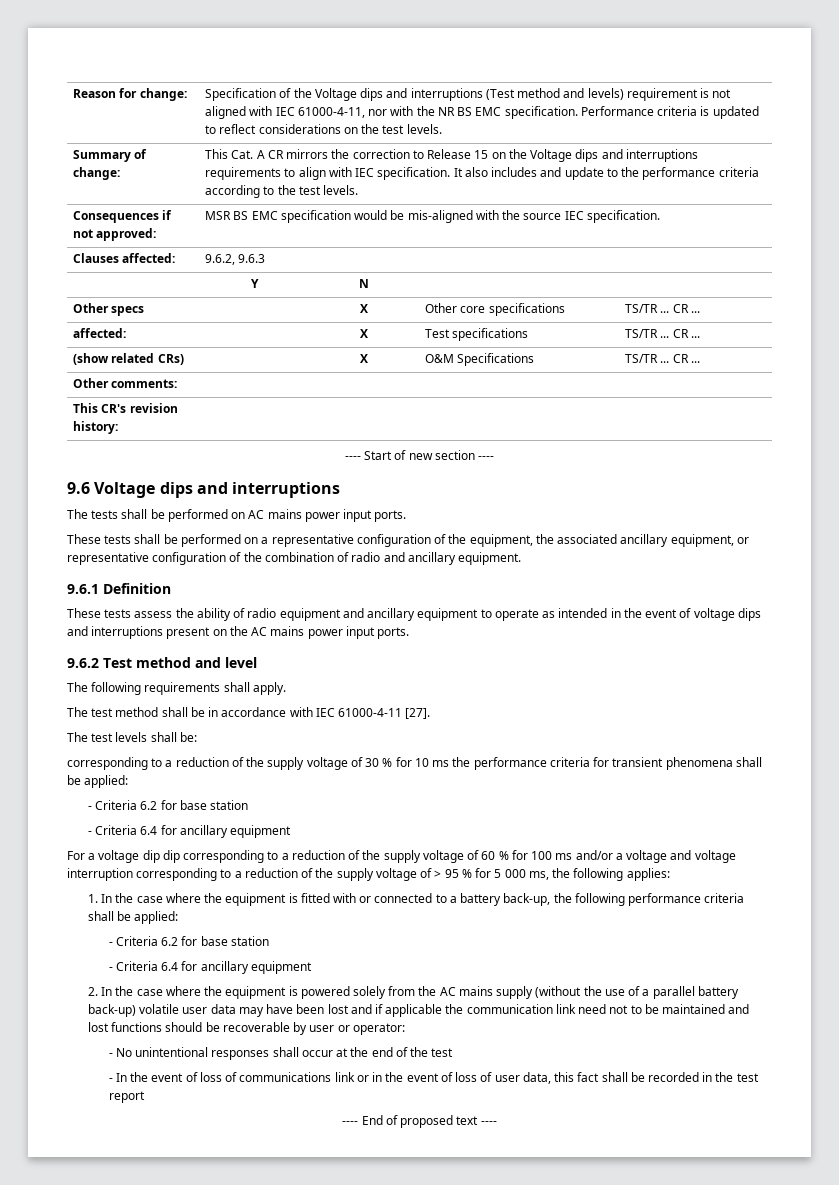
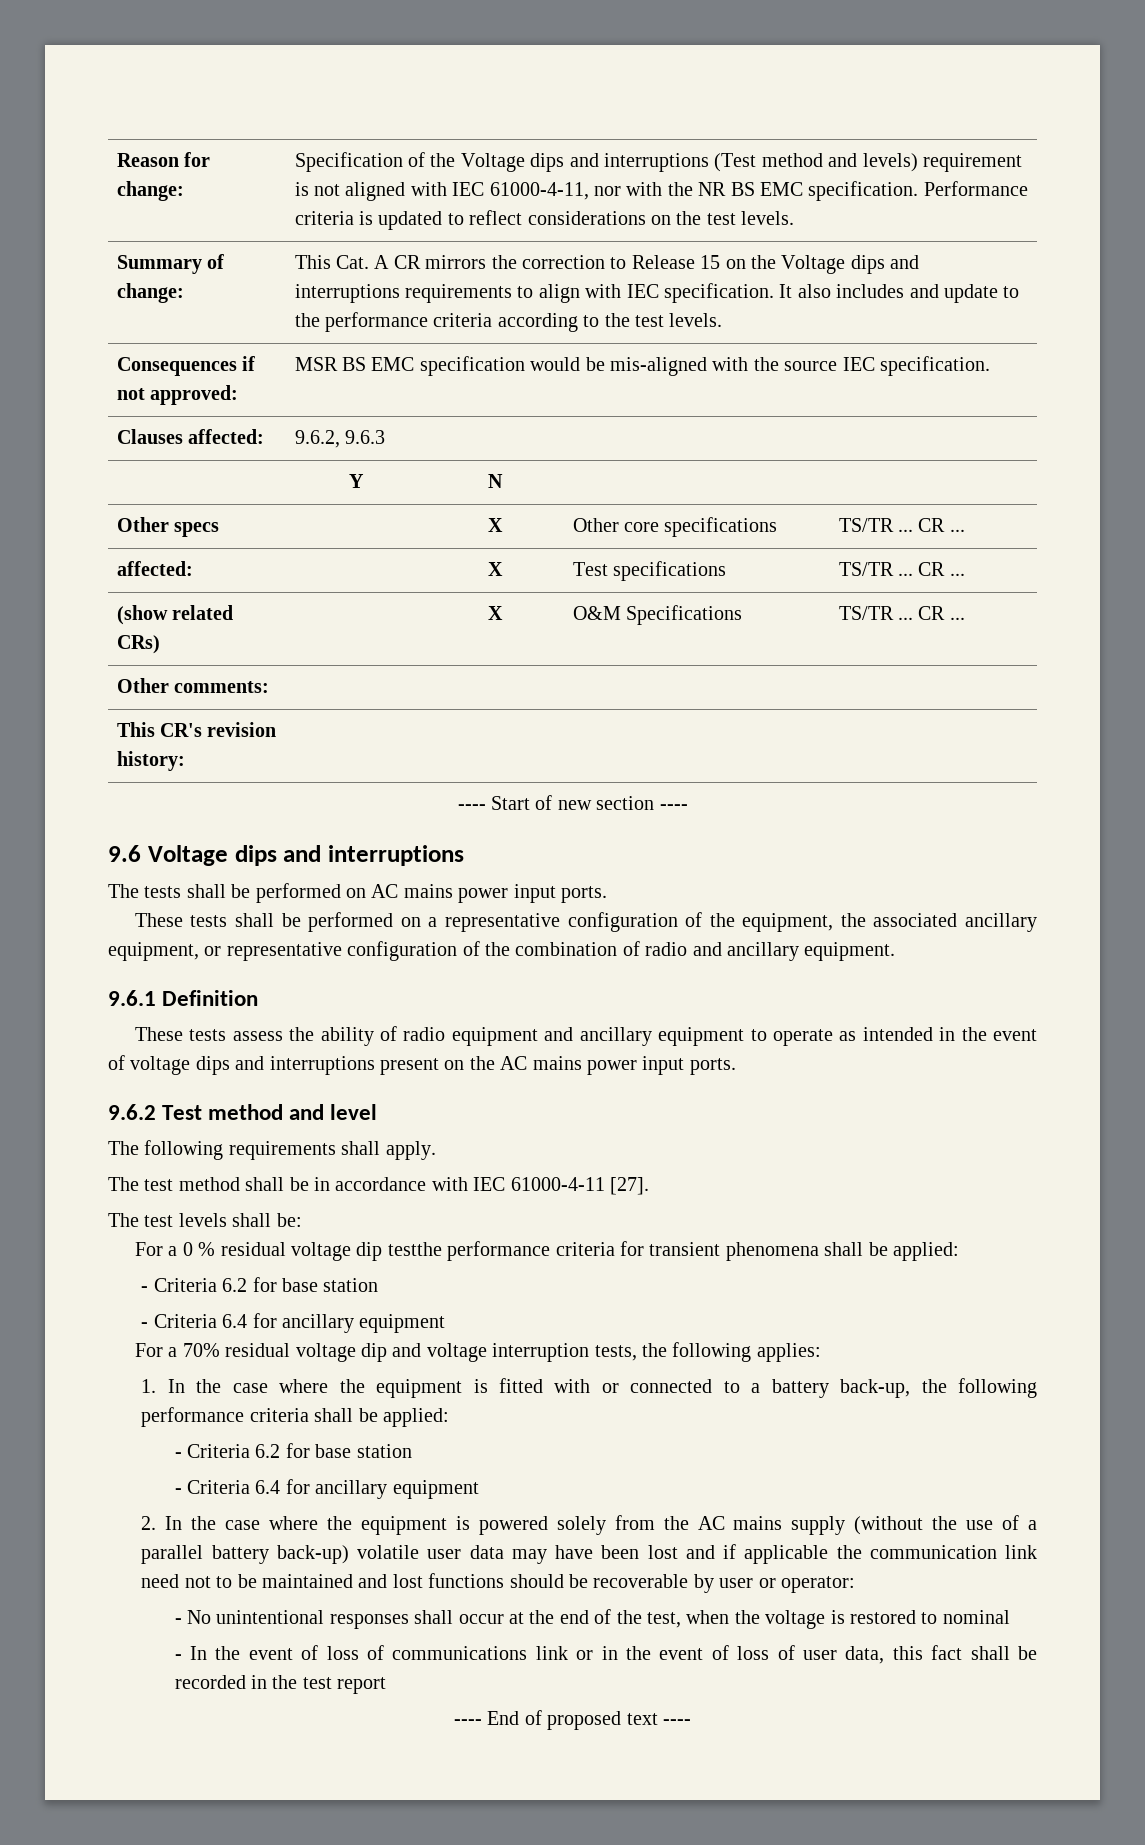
[67,757,471,770] corresponding to a reduction of the supply voltage of 30 % for 10 ms the -> [134,1242,442,1261] For a 0 % residual voltage dip testthe
[98,850,736,863] [67,868,549,881] voltage dip dip corresponding to a reduction of the supply voltage of 60 % for 100 ms and/or a voltage and voltage interruption corresponding to a reduction of the supply voltage of > 95 % for 5 000 ms, -> [182,1343,637,1362] 70% residual voltage dip and voltage interruption tests,
[431,1048,454,1057] test -> [647,1610,1010,1629] test, when the voltage is restored to nominal

